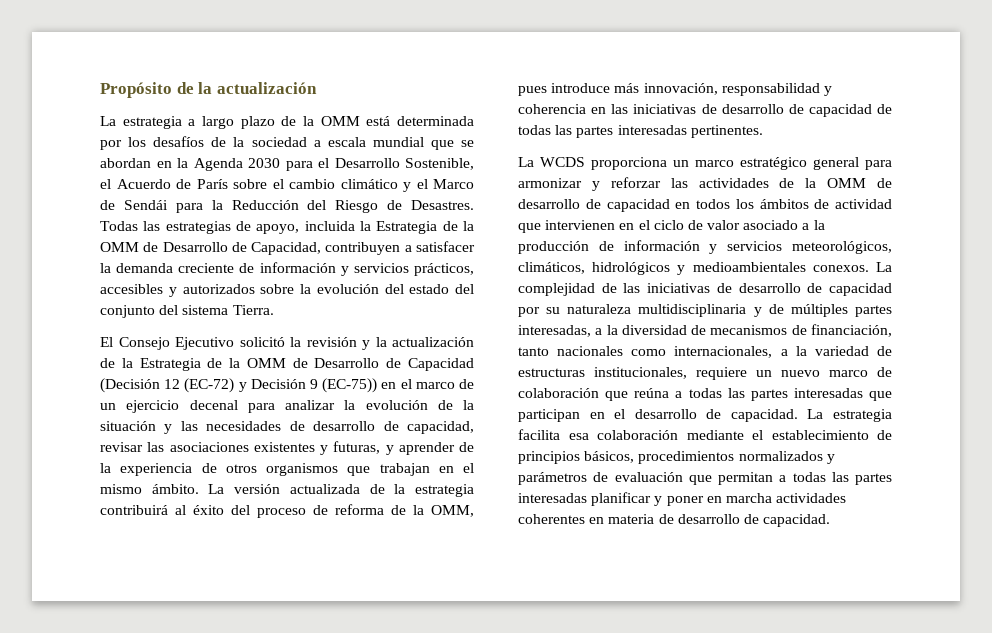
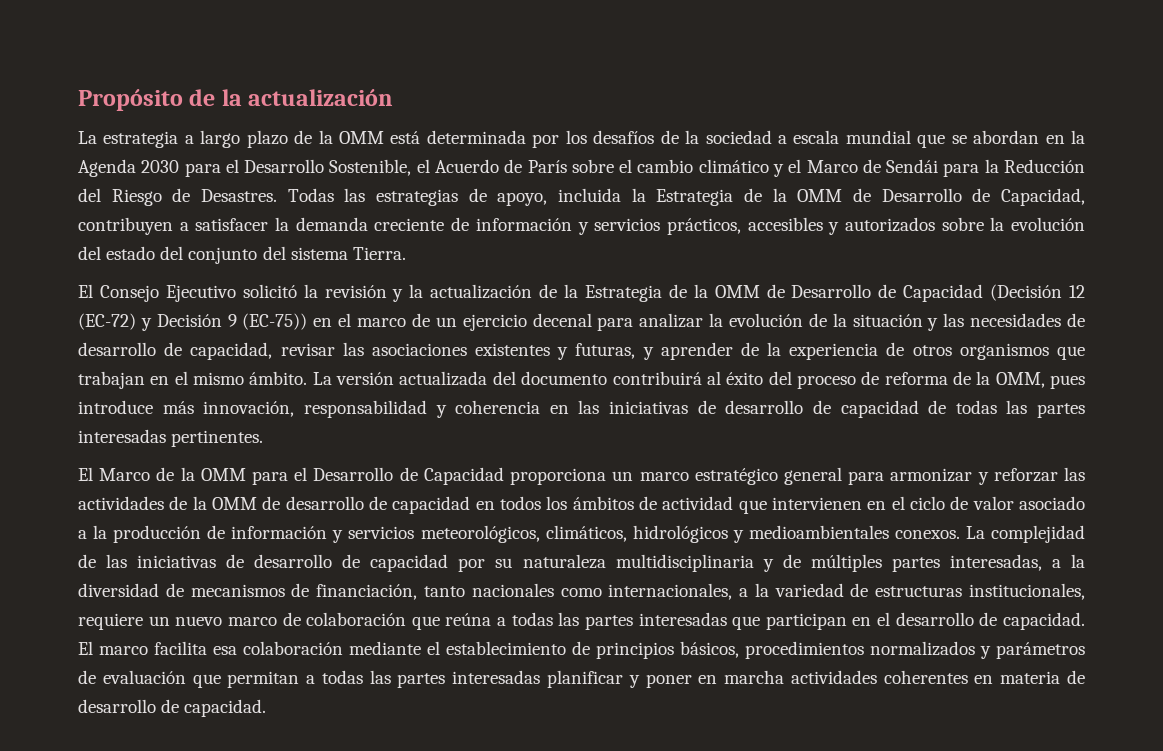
[369,484,475,497] de la estrategia -> [492,371,608,385] del documento
[518,157,585,167] La WCDS -> [78,467,504,485] El Marco de la OMM para el Desarrollo de Capacidad
[807,409,892,422] La estrategia -> [78,641,148,655] El marco

